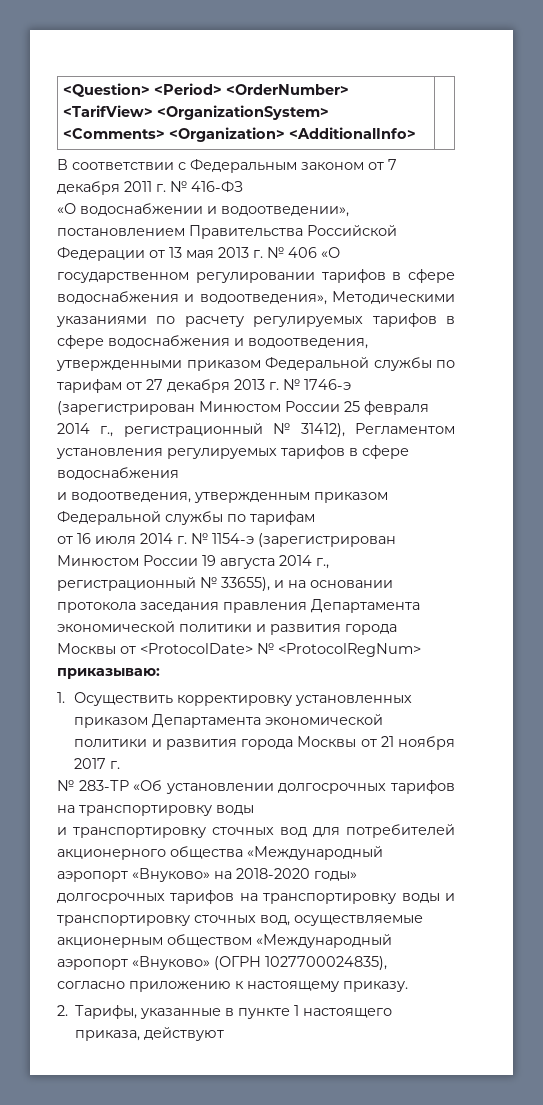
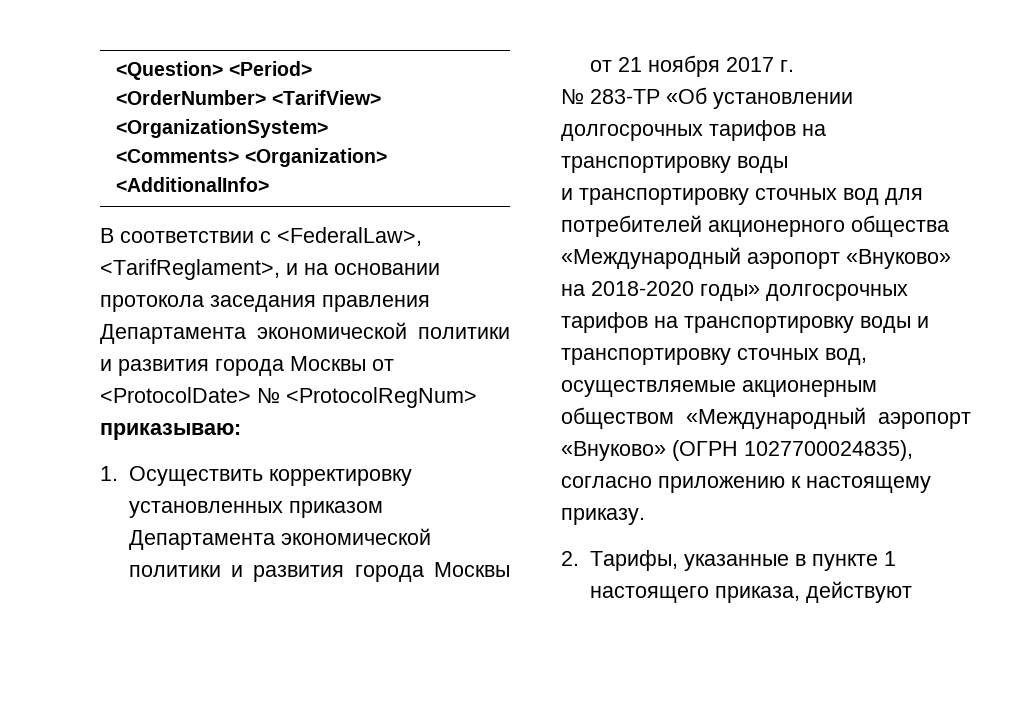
[190,159,397,173] [57,181,243,195] [57,203,349,217] [57,225,397,239] [57,247,340,261] [57,269,455,283] [57,291,455,305] [56,313,455,327] [57,335,368,349] [56,357,455,371] [57,379,351,393] [57,401,429,415] [57,423,455,437] [56,445,409,459] [57,467,179,480] [57,492,388,503] [57,511,315,525] [57,533,396,547] [57,555,329,569] [57,577,270,591] Федеральным законом от 7 декабря 2011 г. № 416-ФЗ // «О водоснабжении и водоотведении», постановлением Правительства Российской Федерации от 13 мая 2013 г. № 406 «О государственном регулировании тарифов в сфере водоснабжения и водоотведения», Методическими указаниями по расчету регулируемых тарифов в сфере водоснабжения и водоотведения, утвержденными приказом Федеральной службы по тарифам от 27 декабря 2013 г. № 1746-э (зарегистрирован Минюстом России 25 февраля 2014 г., регистрационный № 31412), Регламентом установления регулируемых тарифов в сфере водоснабжения // и водоотведения, утвержденным приказом Федеральной службы по тарифам // от 16 июля 2014 г. № 1154-э (зарегистрирован Минюстом России 19 августа 2014 г., регистрационный № 33655), -> [277,227,422,246] [100,259,280,280] <FederalLaw>, <TarifReglament>,

